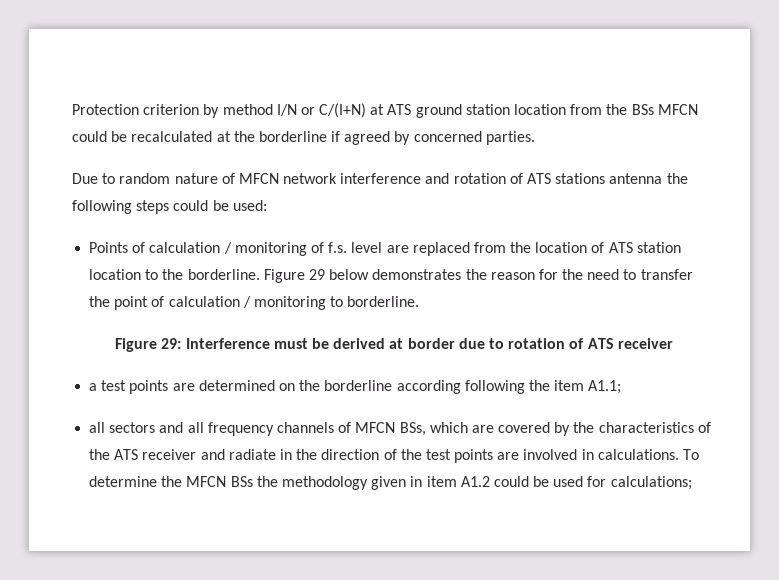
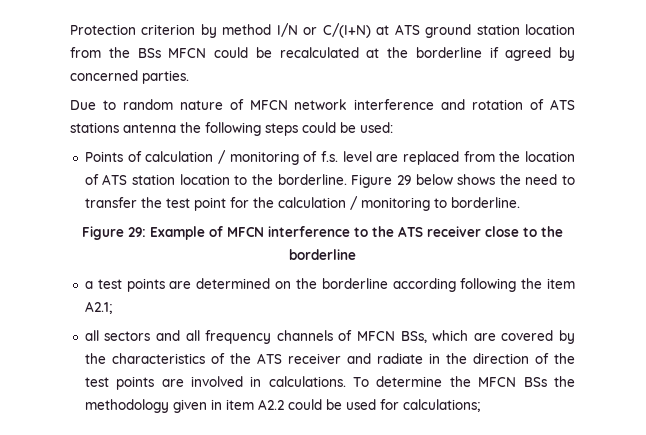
[372,269,558,280] demonstrates the reason for -> [457,174,496,185] shows
[114,296,165,310] point of -> [165,197,274,211] test point for the
[185,338,673,349] Interference must be derived at border due to rotation of ATS receiver -> [150,226,563,240] [289,249,356,260] Example of MFCN interference to the ATS receiver close to the borderline
[588,380,622,394] A1.1; -> [84,301,112,314] A2.1;
[460,476,490,487] A1.2 -> [257,399,284,410] A2.2

